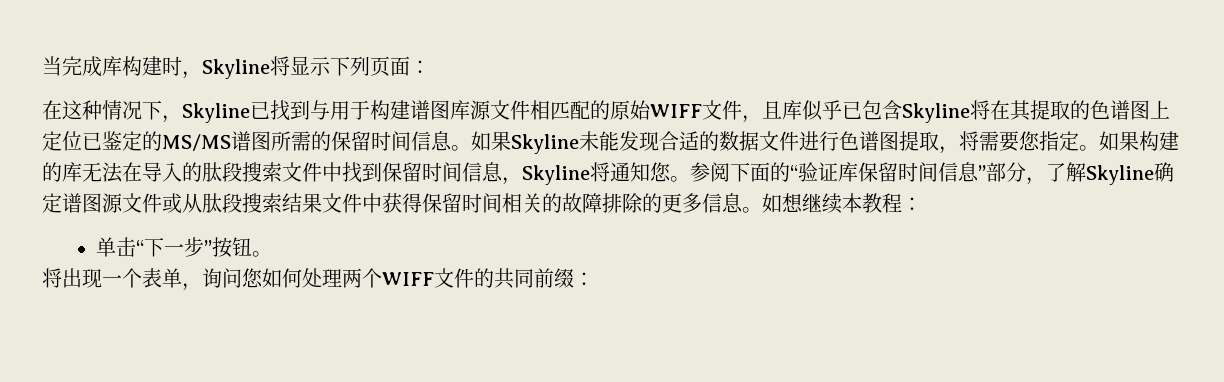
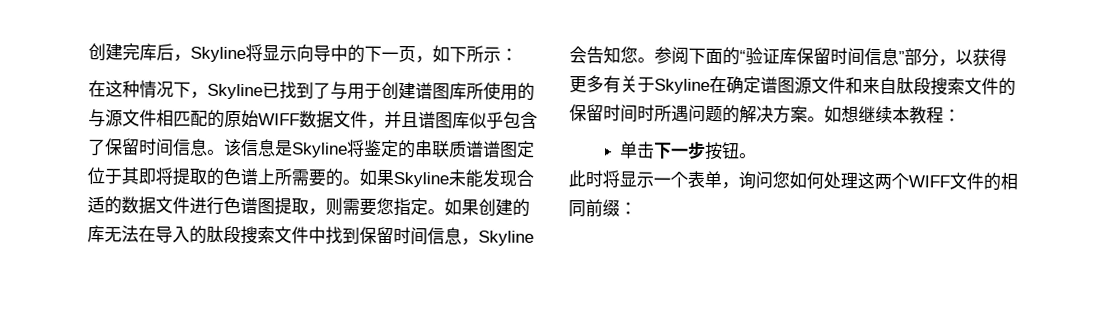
[42,56,410,79] 当完成库构建时，Skyline将显示下列页面 -> [88,43,501,64] 创建完库后，Skyline将显示向导中的下一页，如下所示
[310,100,470,120] 与用于构建谱图库 -> [313,81,535,101] [88,109,106,128] 了与用于创建谱图库所使用的与
[702,100,1170,123] [42,131,452,151] 文件，且库似乎已包含Skyline将在其提取的色谱图上定位已鉴定的MS/MS谱图所需的保留时间信息 -> [299,110,538,129] [88,138,535,159] [87,167,343,187] 数据文件，并且谱图库似乎包含了保留时间信息。该信息是Skyline将鉴定的串联质谱谱图定位于其即将提取的色谱上所需要的
[959,131,979,151] 将 -> [325,197,343,216] 则
[1139,131,1159,151] 构 -> [478,198,496,217] 创
[590,162,630,182] 将通 -> [569,46,604,64] 会告
[1046,162,1154,185] 了解Skyline -> [955,48,1007,67] [569,75,727,94] 以获得更多有关于Skyline在
[162,193,743,214] 或从肽段搜索结果文件中获得保留时间相关的故障排除的更多信息 -> [845,76,1016,96] [569,104,808,124] 和来自肽段搜索文件的保留时间时所遇问题的解决方案
[136,237,213,257] “下一步” -> [654,141,707,159] 下一步
[42,268,102,288] 将出现 -> [568,170,654,188] 此时将显示
(342, 278) none -> [857,171,875,190] 这
[494,268,514,289] 共 -> [1000,172,1018,190] 相

